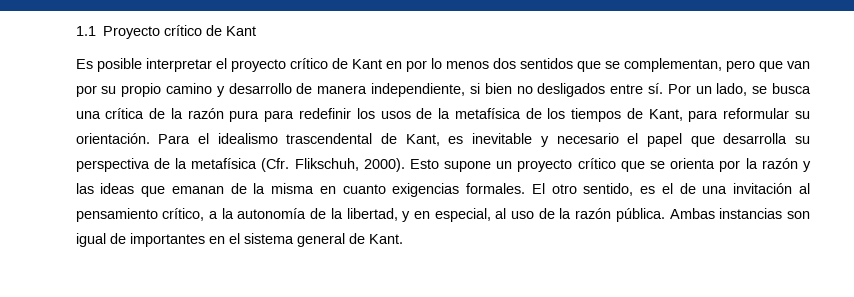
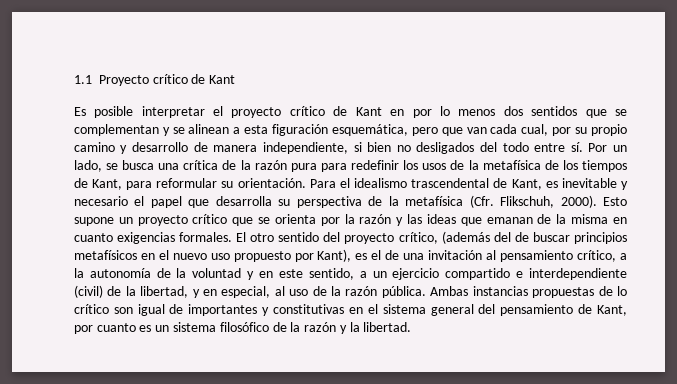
[623,58,722,72] complementan, -> [73,124,408,136] complementan y se alinean a esta figuración esquemática,
(810, 65) none -> [490,124,549,136] cada cual,
(606, 90) none -> [479,142,529,152] del todo
[583,183,634,196] sentido, -> [278,231,627,244] [73,249,352,262] sentido del proyecto crítico, (además del de buscar principios metafísicos en el nuevo uso propuesto por Kant),
(343, 213) none -> [192,268,627,280] [73,285,136,298] voluntad y en este sentido, a un ejercicio compartido e interdependiente (civil) de la
(783, 213) none -> [532,286,627,298] [73,304,109,314] propuestas de lo crítico
(205, 240) none -> [262,304,345,316] y constitutivas
[348,233,403,244] de Kant. -> [478,304,627,316] [73,322,412,334] del pensamiento de Kant, por cuanto es un sistema filosófico de la razón y la libertad.

